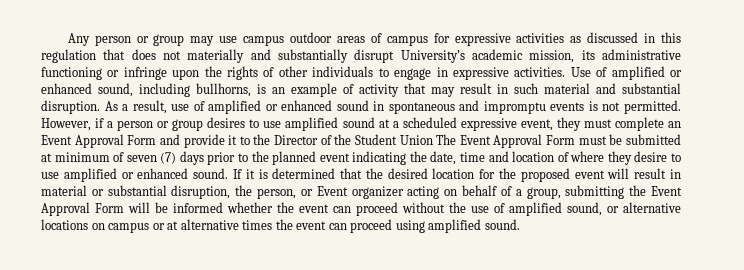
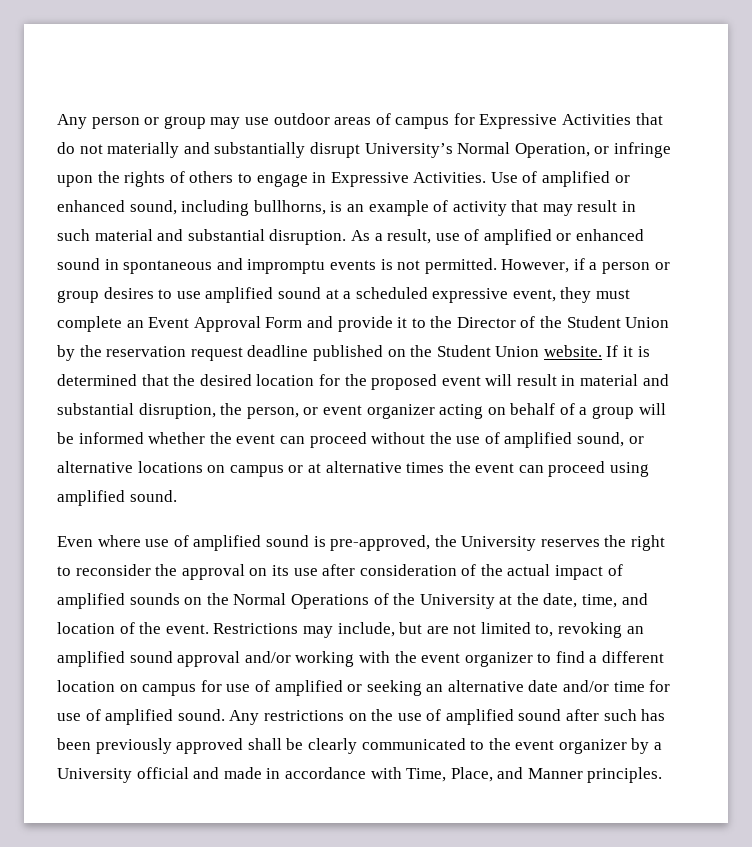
[243,35,285,46] campus -> (269, 121) none
[454,32,681,46] [41,49,156,63] expressive activities as discussed in this regulation that does -> [479,113,663,129] [57,142,75,154] Expressive Activities that do
[471,49,681,63] [41,67,102,80] academic mission, its administrative functioning -> [457,142,590,158] Normal Operation,
[278,66,374,77] other individuals -> [189,171,234,183] others
[452,67,566,80] expressive activities. -> [330,172,487,187] Expressive Activities.
[436,134,682,148] [41,151,681,165] [41,168,229,182] The Event Approval Form must be submitted at minimum of seven (7) days prior to the planned event indicating the date, time and location of where they desire to use amplified or enhanced sound. -> [57,345,602,361] by the reservation request deadline published on the Student Union website.
[91,189,104,196] or -> [642,374,669,386] and
[316,186,348,196] Event -> [322,405,362,415] event
[526,185,683,199] [41,202,124,216] group, submitting the Event Approval Form -> [592,406,635,419] group
(520, 224) none -> [57,535,666,551] [57,564,623,580] [57,593,648,609] [57,622,644,638] [57,651,665,667] [57,680,671,696] [57,709,666,725] [57,738,663,754] [57,767,663,783] // Even where use of amplified sound is pre-approved, the University reserves the right to reconsider the approval on its use after consideration of the actual impact of amplified sounds on the Normal Operations of the University at the date, time, and location of the event. Restrictions may include, but are not limited to, revoking an amplified sound approval and/or working with the event organizer to find a different location on campus for use of amplified or seeking an alternative date and/or time for use of amplified sound. Any restrictions on the use of amplified sound after such has been previously approved shall be clearly communicated to the event organizer by a University official and made in accordance with Time, Place, and Manner principles.

